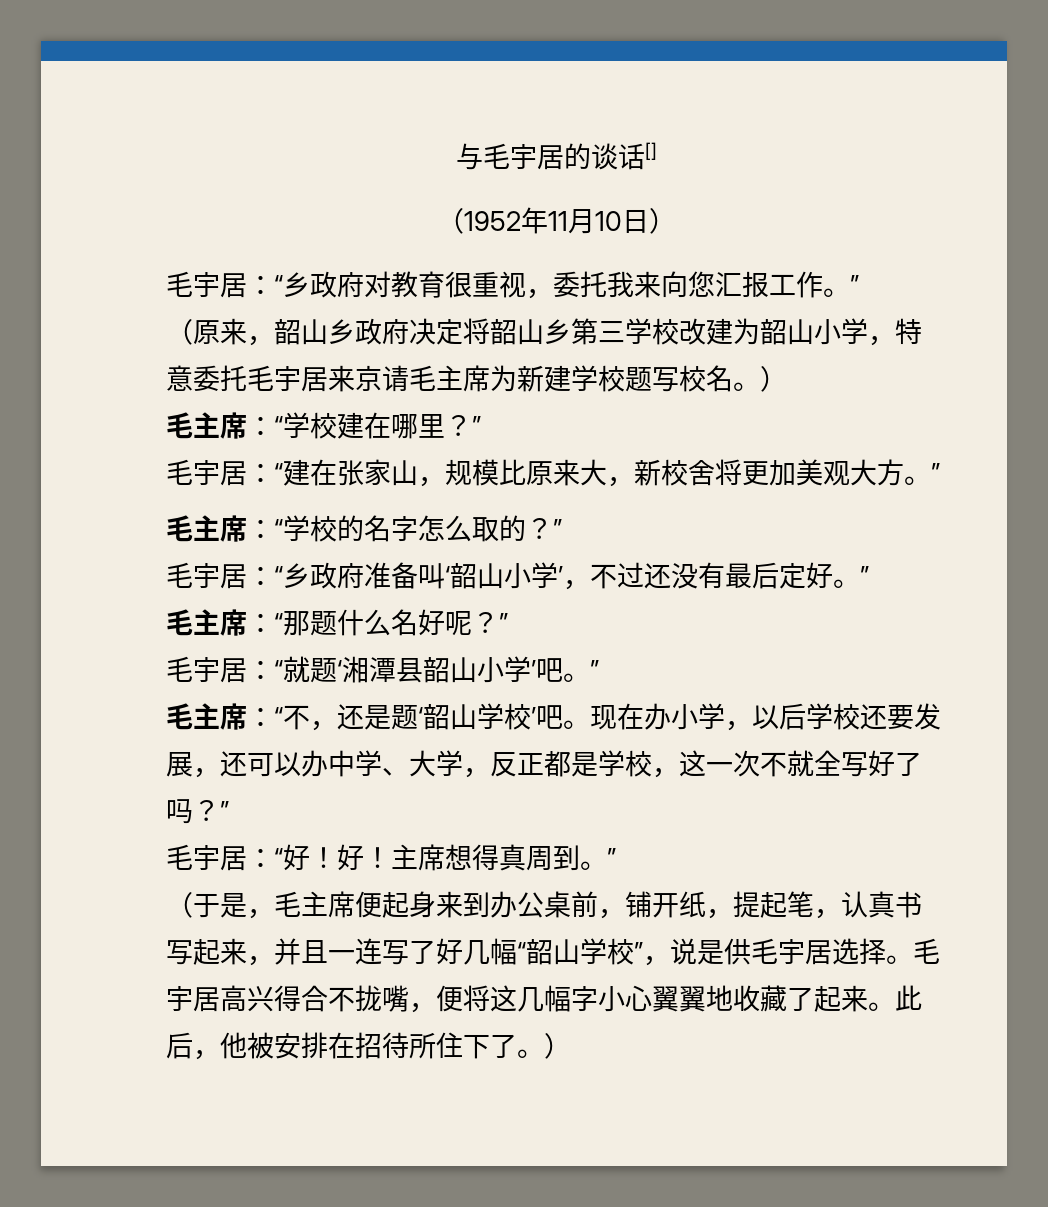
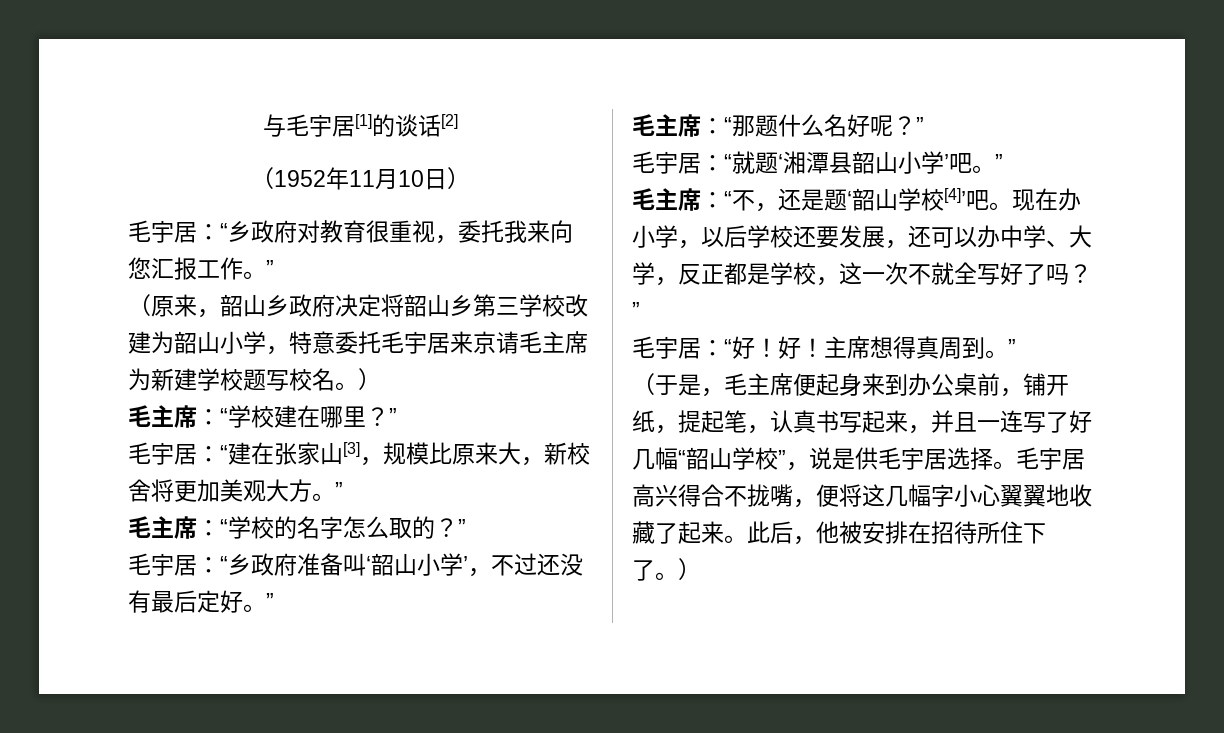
[564,142,657,170] 的谈话[] -> [354,114,458,137] [1]的谈话[2]
(418, 473) none -> [343,442,360,457] [3]
[531,707,536,727] ’ -> [944,188,966,208] [4]’

